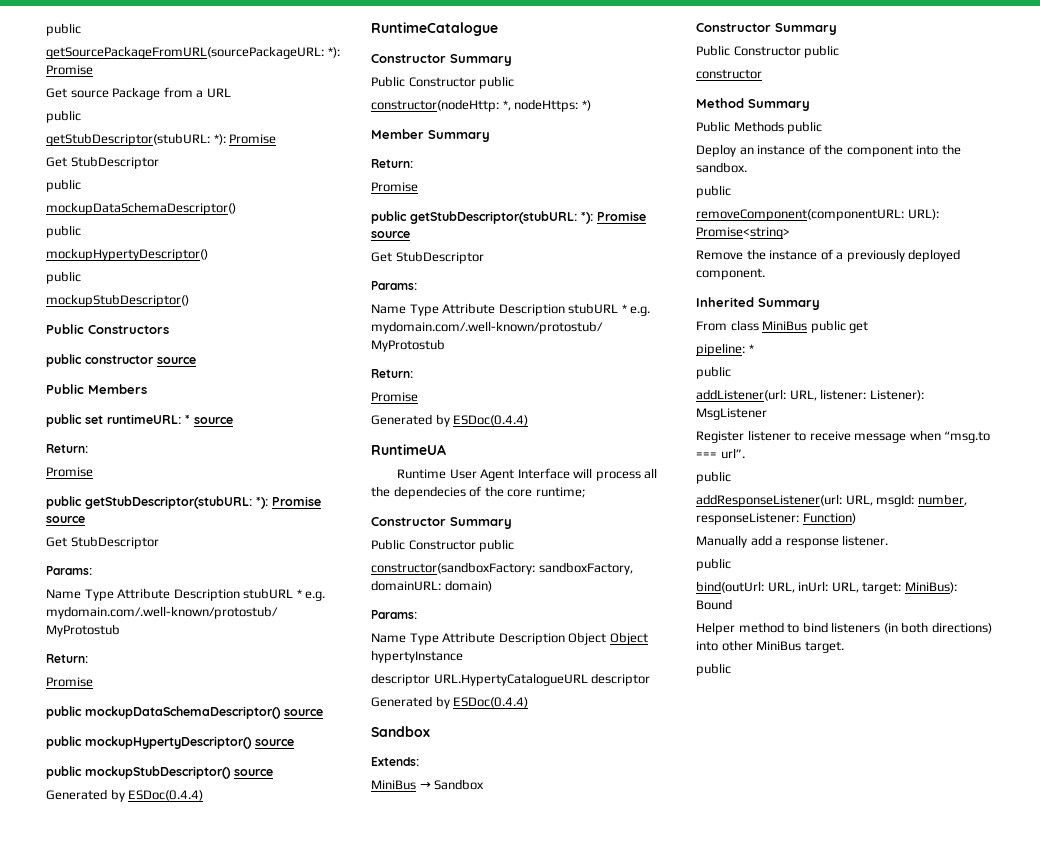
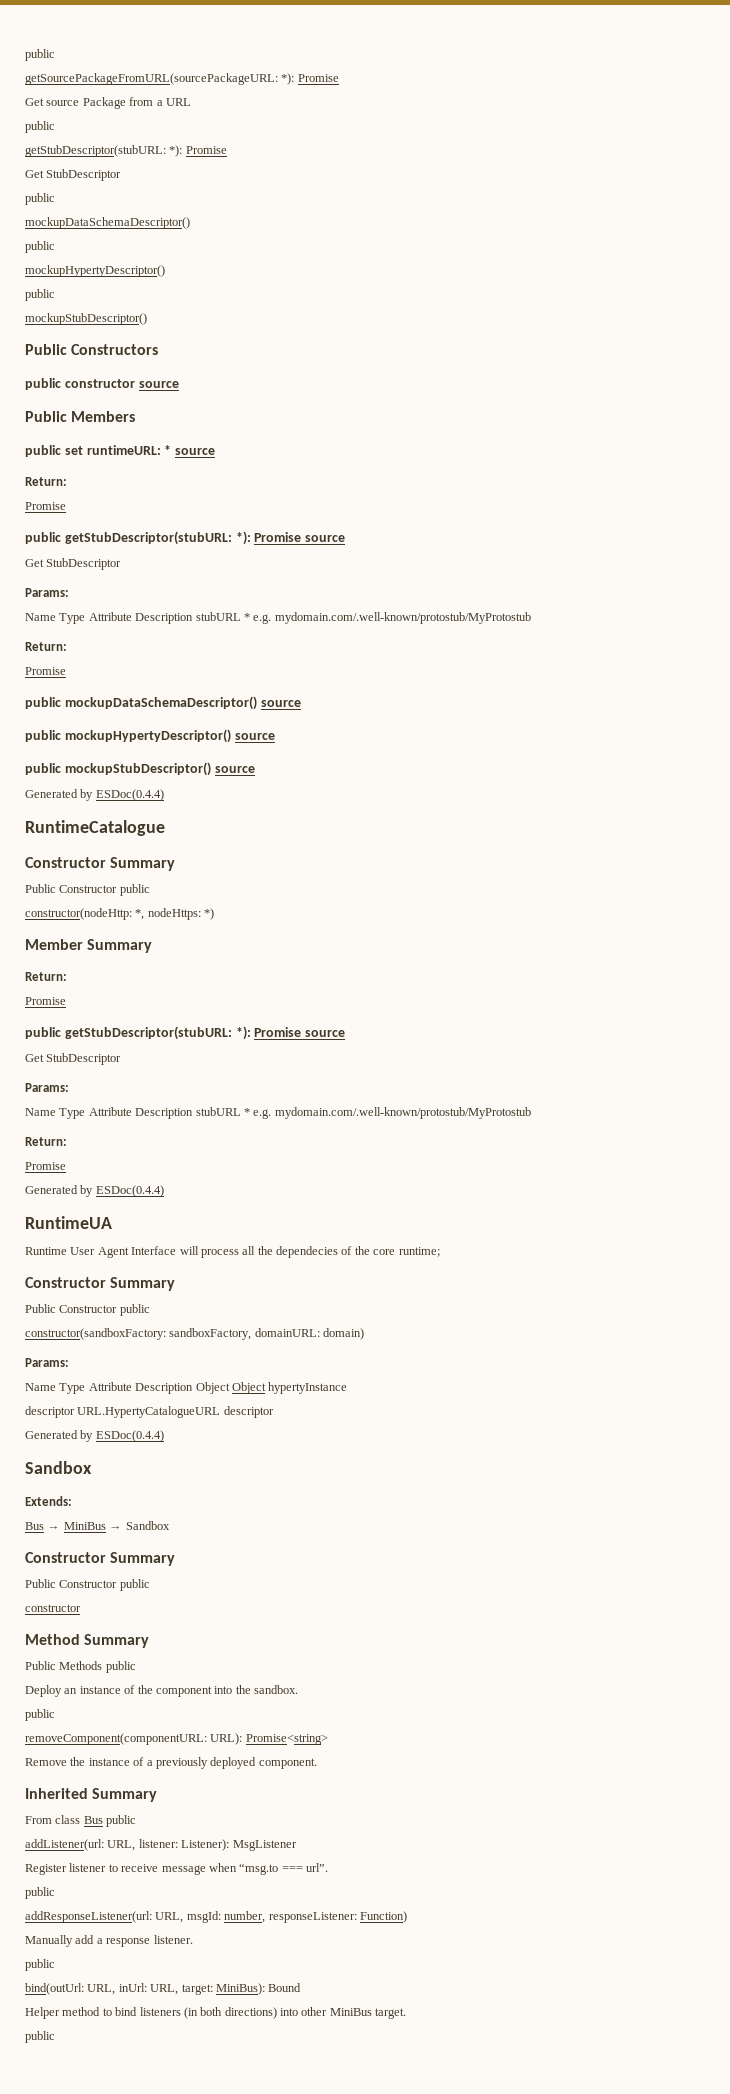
(419, 761) none -> [25,1522,61,1530] Bus →
[762,320,869,333] [696,343,754,356] MiniBus public get // pipeline: * // -> [83,1816,103,1824] Bus

